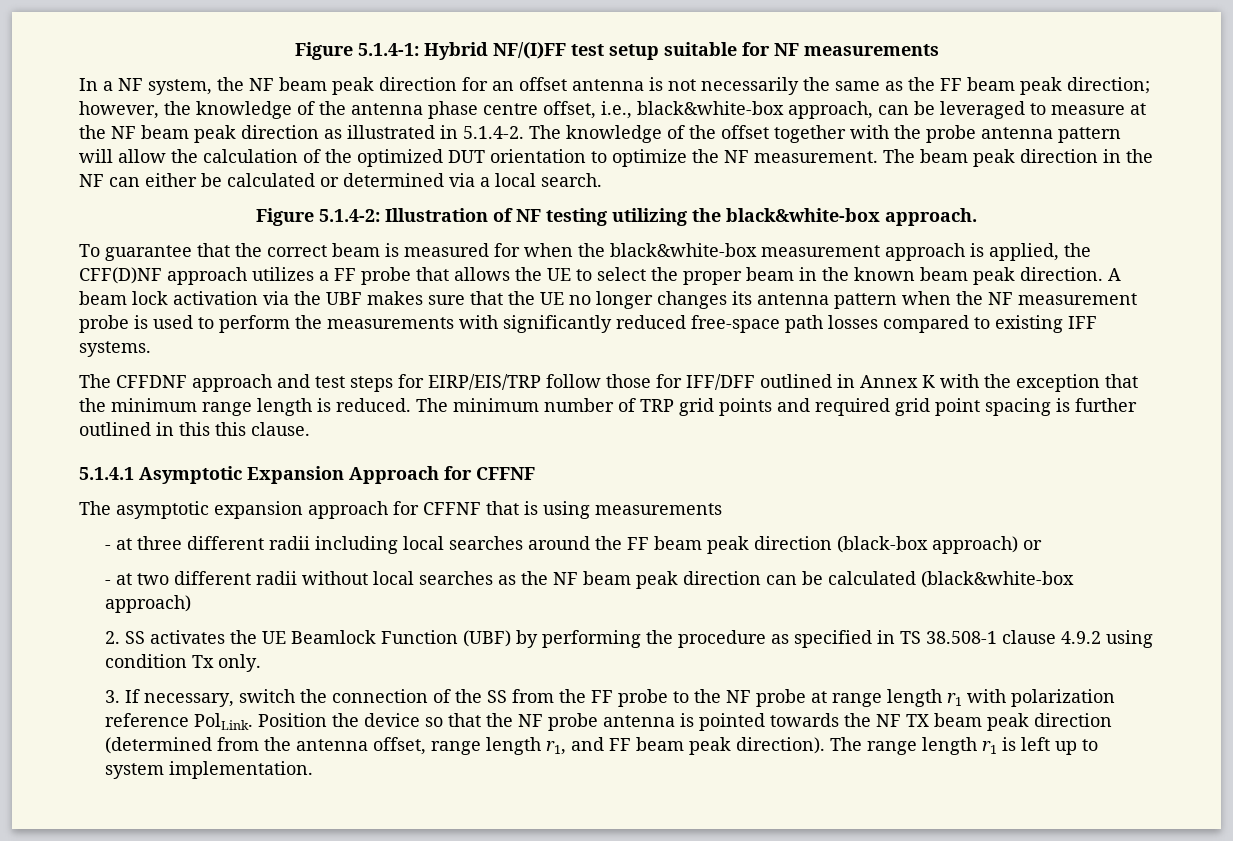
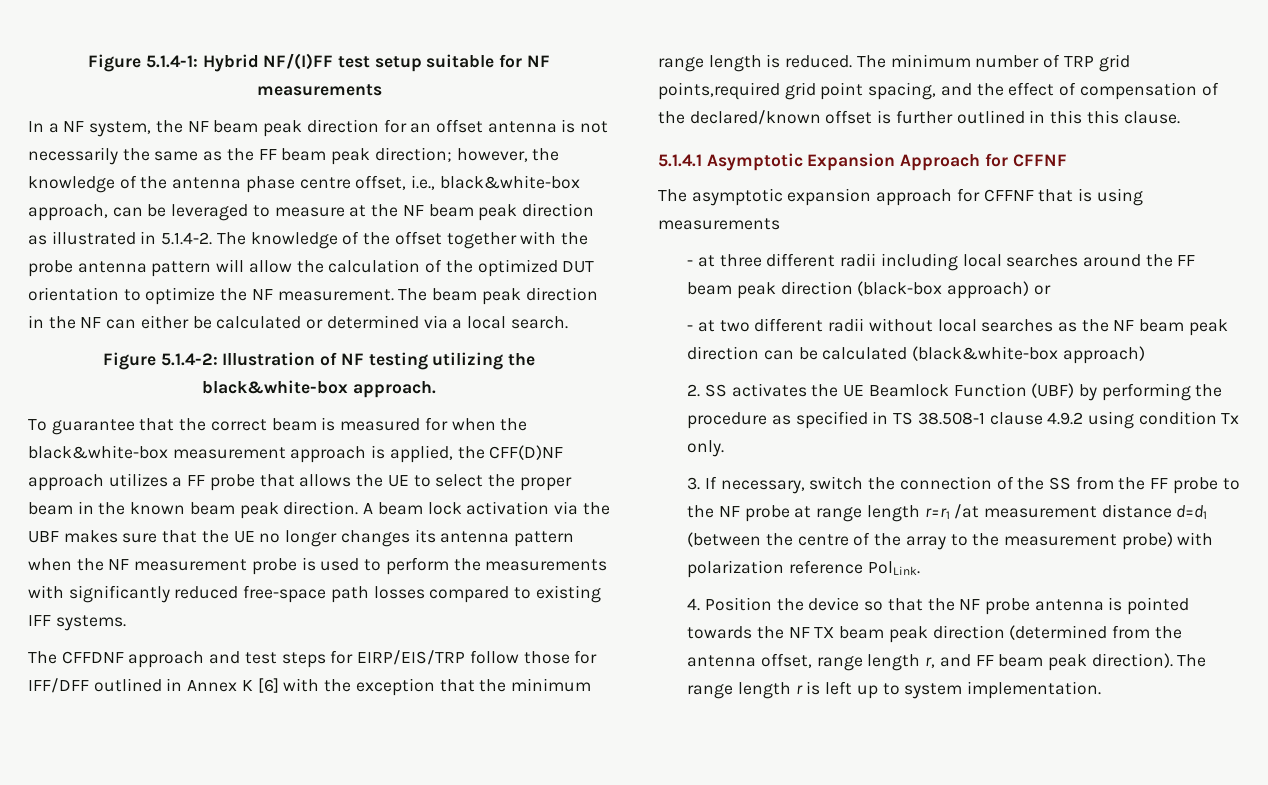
(935, 381) none -> [257,678,279,693] [6]
[719,398,1051,416] points and required grid point spacing -> [658,82,1219,100] [658,110,873,125] points,required grid point spacing, and the effect of compensation of the declared/known offset
[946,693,962,706] r1 -> [924,504,1208,519] [687,532,1173,550] r=r1 /at measurement distance d=d1 (between the centre of the array to the measurement probe)
(253, 721) none -> [687,598,701,611] // 4.
[545,741,566,755] r1, -> [925,657,936,668] r,
[981,741,997,754] r1 -> [795,685,803,694] r

